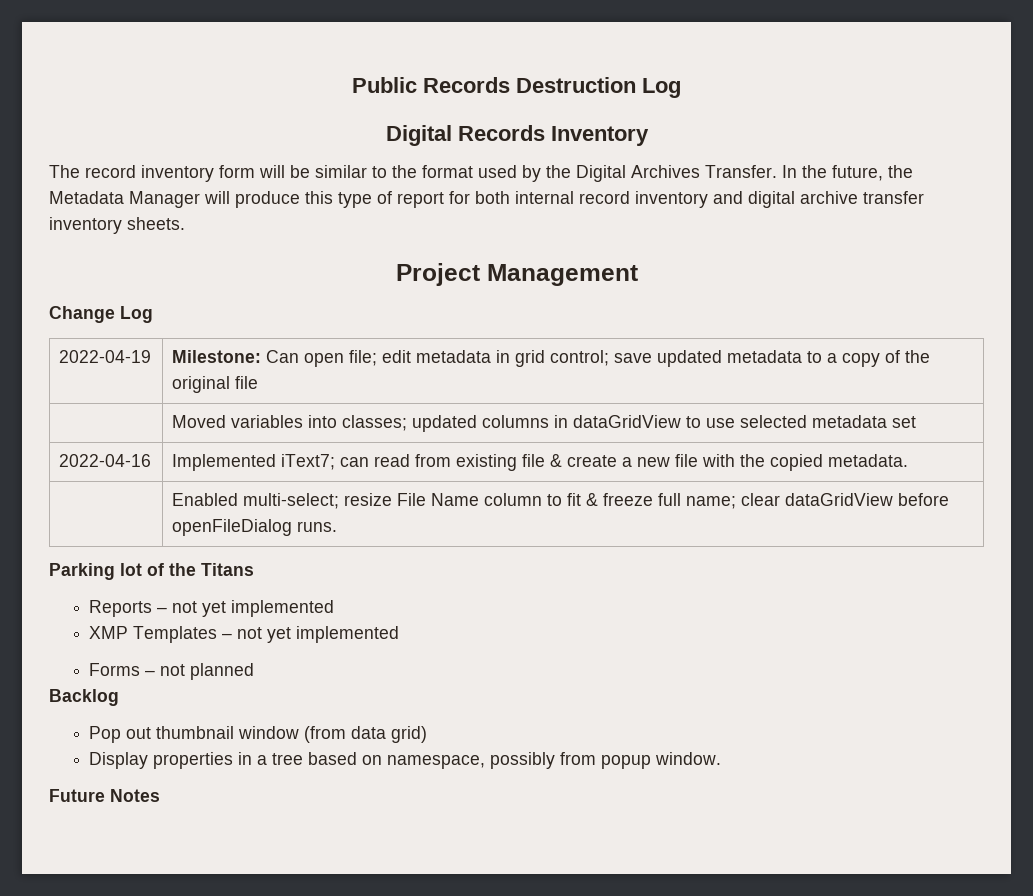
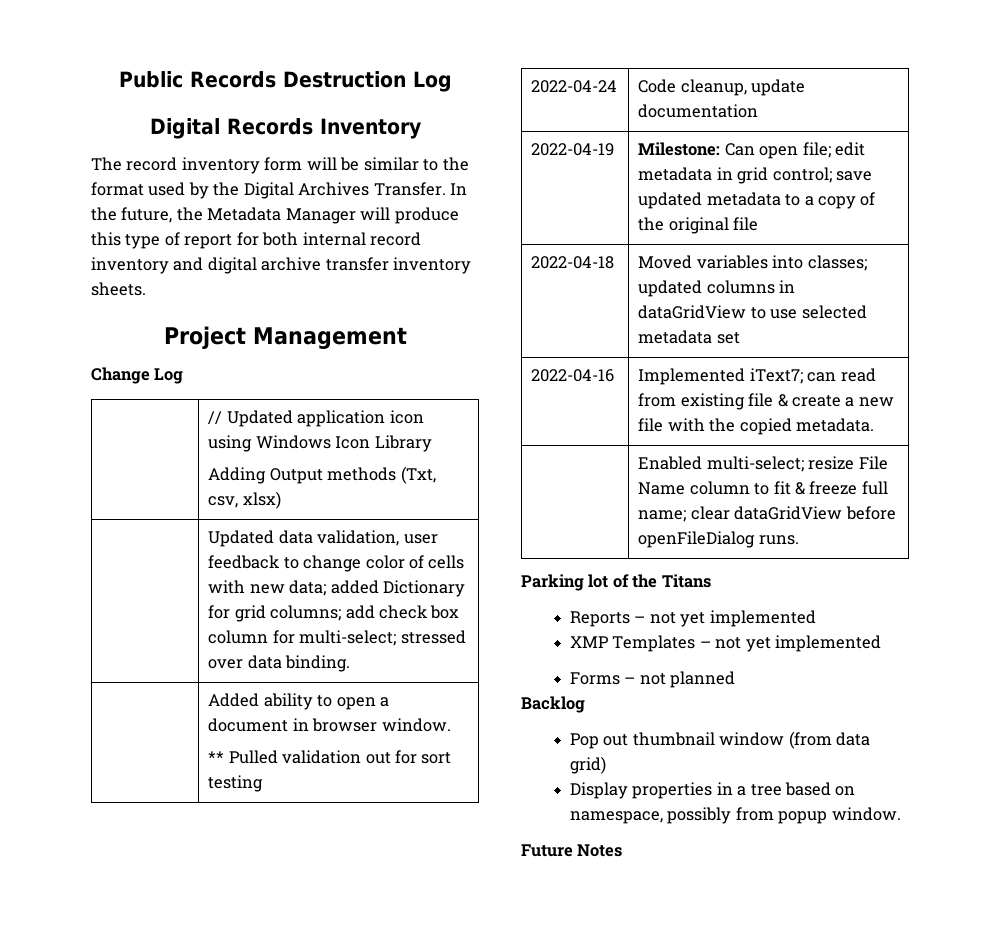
(153, 314) none -> [208,410,424,427] [208,435,432,452] [208,466,436,484] [208,491,281,509] [208,530,438,547] [208,555,465,572] [208,580,466,597] [208,605,460,622] [208,630,466,646] [208,655,351,672] [208,693,390,710] [208,718,451,732] [208,750,452,764] [208,775,264,792] [531,80,618,93] [638,79,806,96] [638,104,759,118] // | // Updated application icon using Windows Icon Library // Adding Output methods (Txt, csv, xlsx) // | Updated data validation, user feedback to change color of cells with new data; added Dictionary for grid columns; add check box column for multi-select; stressed over data binding. // | Added ability to open a document in browser window. // ** Pulled validation out for sort testing // 2022-04-24 | Code cleanup, update documentation
(259, 382) none -> [531,256,615,269] 2022-04-18

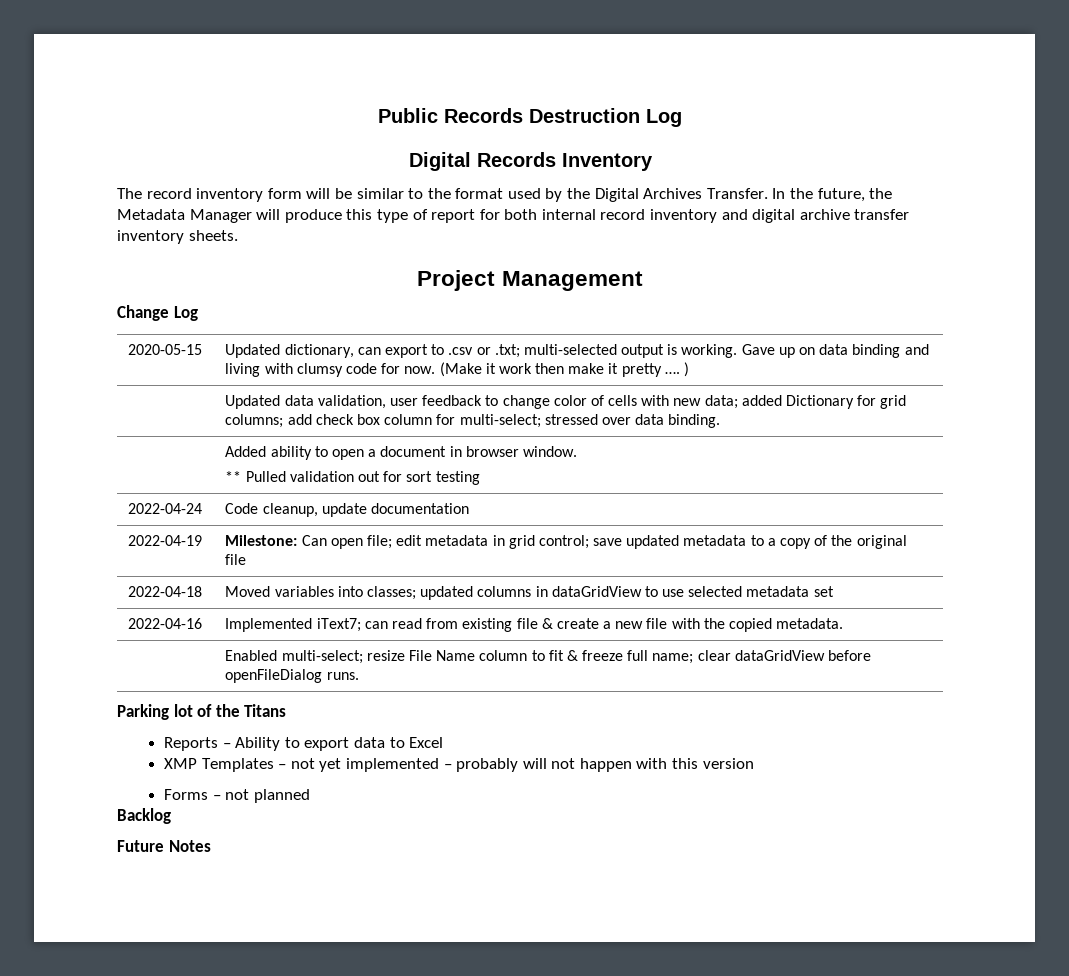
[208,410,424,427] [208,435,432,452] [208,466,436,484] [208,491,281,509] | // Updated application icon using Windows Icon Library // Adding Output methods (Txt, csv, xlsx) -> [128,344,203,355] [225,344,929,358] [225,362,690,377] 2020-05-15 | Updated dictionary, can export to .csv or .txt; multi-selected output is working. Gave up on data binding and living with clumsy code for now. (Make it work then make it pretty …. )
[649,610,816,627] not yet implemented -> [235,737,444,751] Ability to export data to Excel
(881, 643) none -> [443,758,754,772] – probably will not happen with this version
[569,731,870,749] [569,756,606,774] [569,782,856,799] [569,807,901,824] // Pop out thumbnail window (from data grid) // Display properties in a tree based on namespace, possibly from popup window. -> (171, 816) none

